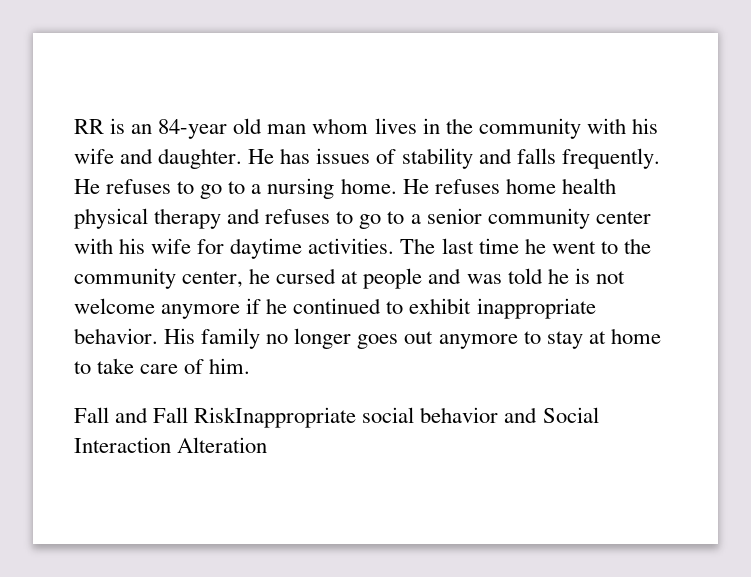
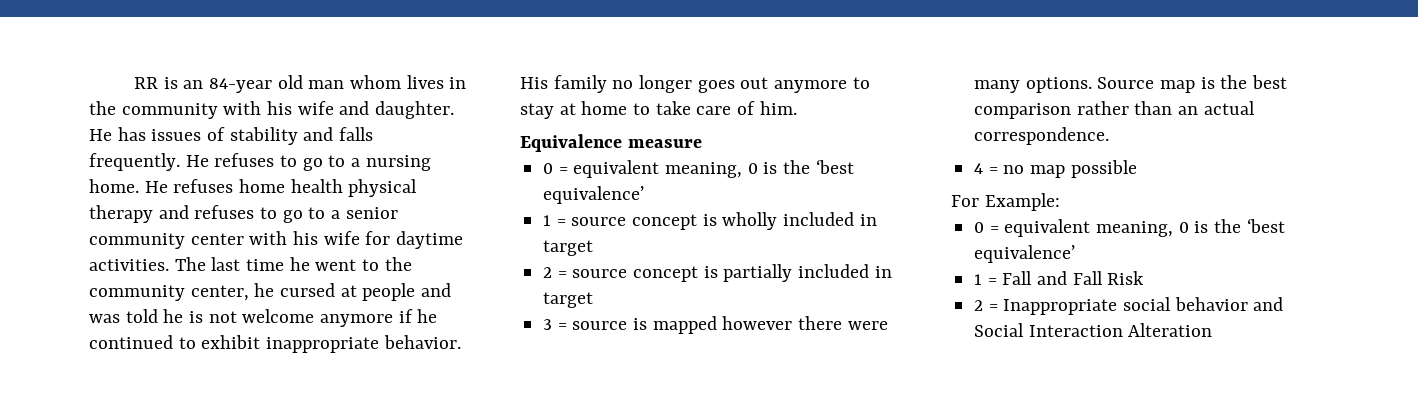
[74,407,357,428] Fall and Fall RiskInappropriate -> [520,134,702,152] [543,159,854,178] [543,186,645,204] [543,212,877,230] [543,240,594,256] [543,264,892,282] [543,292,594,308] [543,316,888,334] [974,75,1288,93] [974,101,1255,119] [974,127,1110,145] [974,160,1137,178] [951,193,1060,211] [974,218,1285,237] [974,245,1076,263] [974,271,1145,285] [974,299,1118,315] Equivalence measure // 0 = equivalent meaning, 0 is the ‘best equivalence’ // 1 = source concept is wholly included in target // 2 = source concept is partially included in target // 3 = source is mapped however there were many options. Source map is the best comparison rather than an actual correspondence. // 4 = no map possible // For Example: // 0 = equivalent meaning, 0 is the ‘best equivalence’ // 1 = Fall and Fall Risk // 2 = Inappropriate

